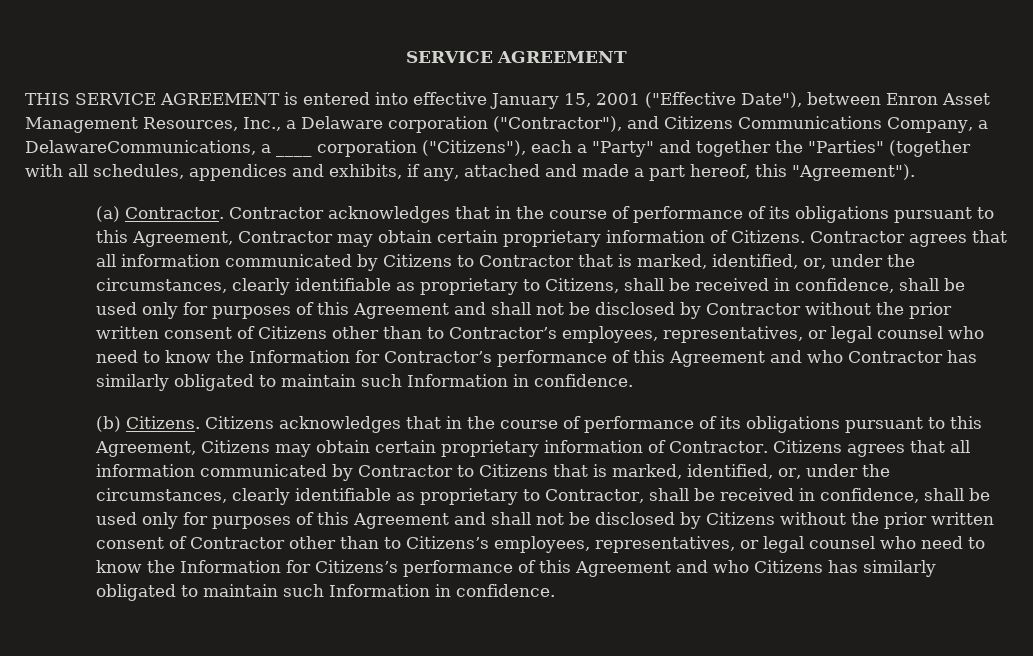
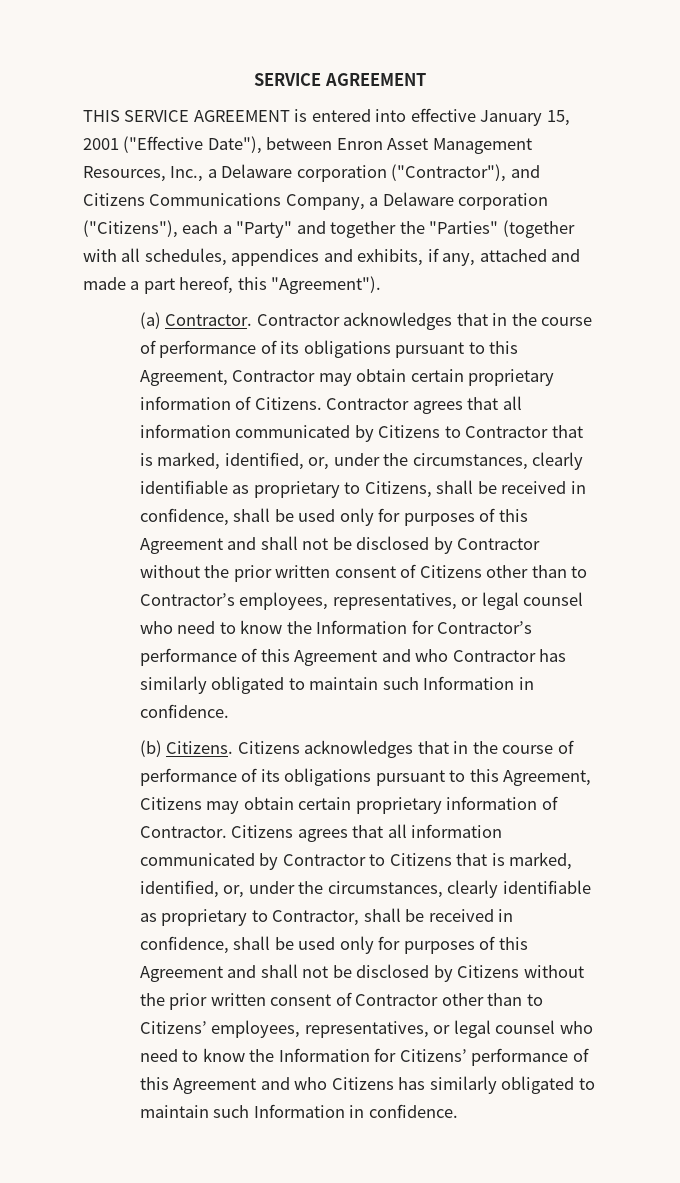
[25,140,271,155] [276,153,312,157] DelawareCommunications, a ____ -> [382,192,454,206] Delaware
[406,536,490,549] Citizens’s -> [139,1021,207,1034] Citizens’
[315,560,399,573] Citizens’s -> [399,1049,467,1062] Citizens’

